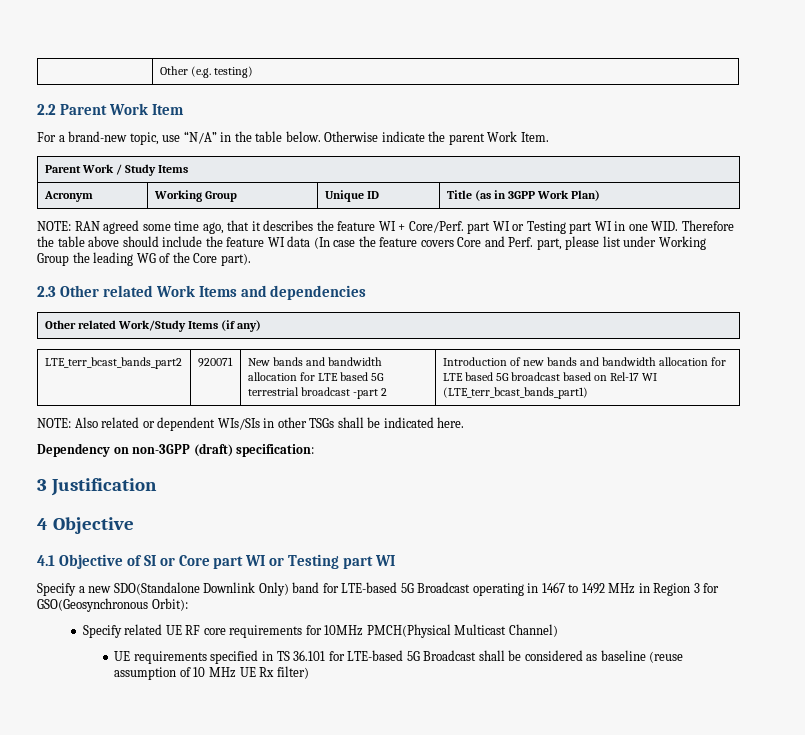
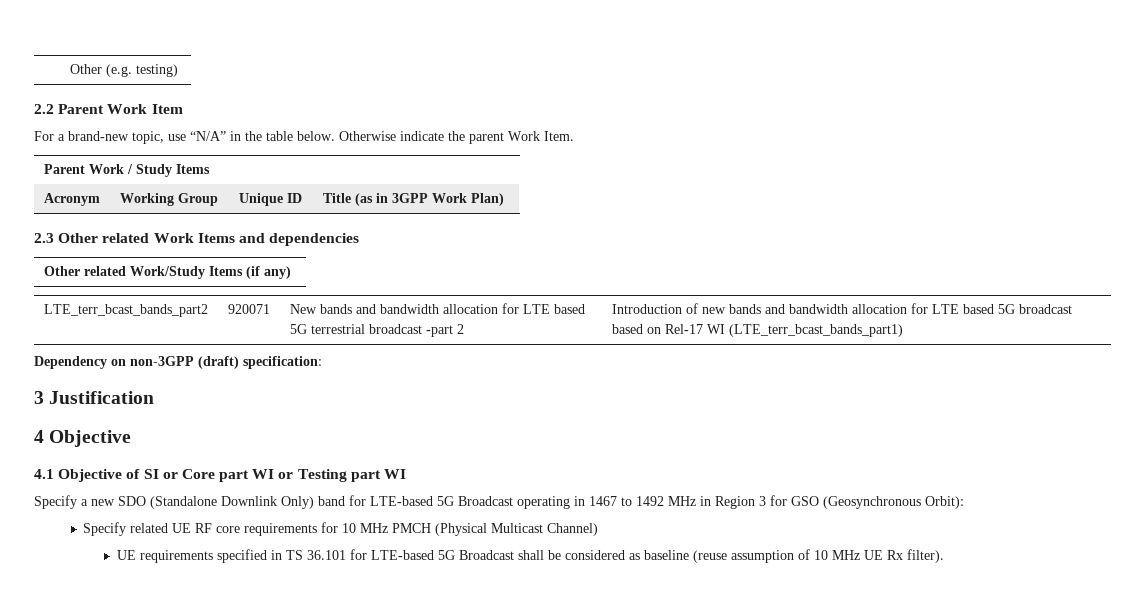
[37,220,734,234] [37,236,706,250] [37,252,251,266] // NOTE: RAN agreed some time ago, that it describes the feature WI + Core/Perf. part WI or Testing part WI in one WID. Therefore the table above should include the feature WI data (In case the feature covers Core and Perf. part, please list under Working Group the leading WG of the Core part). -> (504, 199) none
[37,417,465,431] // NOTE: Also related or dependent WIs/SIs in other TSGs shall be indicated here. -> (903, 330) none
[113,582,200,595] SDO(Standalone -> [118,496,217,509] SDO (Standalone
[37,598,148,612] GSO(Geosynchronous -> [791,496,921,509] GSO (Geosynchronous
[324,624,451,638] 10MHz PMCH(Physical -> [342,523,488,536] 10 MHz PMCH (Physical
[276,666,309,679] filter) -> [907,549,945,563] filter).

